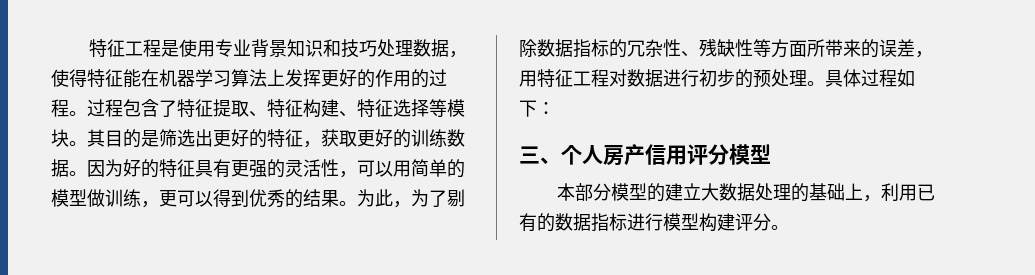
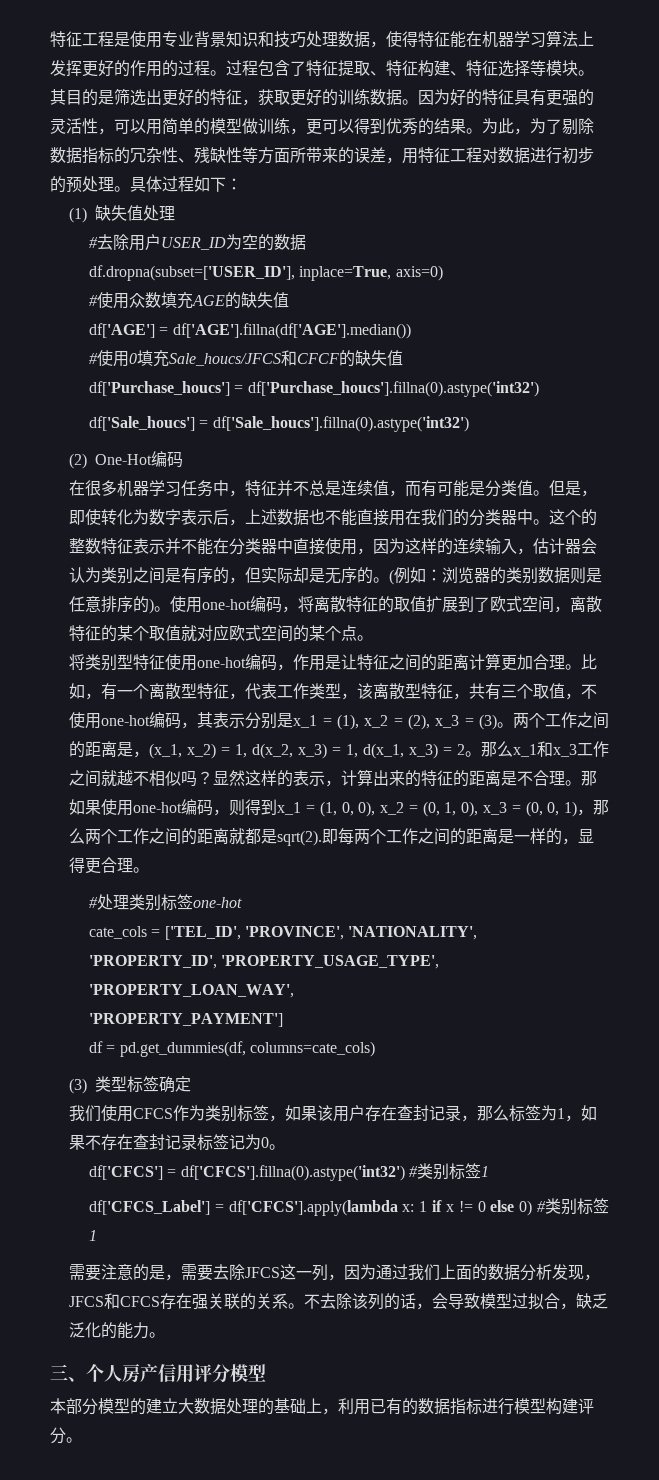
(555, 108) none -> [69,205,176,223] [88,234,306,251] [88,265,443,281] [88,292,289,309] [88,323,411,339] [88,350,403,367] [88,381,539,397] [88,416,469,432] [69,451,184,469] [69,480,598,497] [69,509,598,526] [69,538,598,555] [69,567,603,585] [69,596,603,614] [69,624,374,642] [69,653,598,671] [69,683,598,700] [69,712,609,730] [69,741,610,759] [69,769,598,787] [69,799,610,817] [69,828,595,846] [69,857,150,874] [88,894,242,911] [88,926,478,940] [88,955,440,969] [88,984,294,998] [88,1013,283,1027] [88,1041,375,1057] [69,1076,192,1094] [69,1105,598,1122] [69,1134,286,1151] [88,1163,489,1181] [88,1198,610,1216] [88,1230,97,1241] [69,1264,601,1281] [69,1293,609,1310] [69,1322,166,1339] // (1)缺失值处理 // #去除用户USER_ID为空的数据 // df.dropna(subset=['USER_ID'], inplace=True, axis=0) // #使用众数填充AGE的缺失值 // df['AGE'] = df['AGE'].fillna(df['AGE'].median()) // #使用0填充Sale_houcs/JFCS和CFCF的缺失值 // df['Purchase_houcs'] = df['Purchase_houcs'].fillna(0).astype('int32') // df['Sale_houcs'] = df['Sale_houcs'].fillna(0).astype('int32') // (2) One-Hot编码 // 在很多机器学习任务中，特征并不总是连续值，而有可能是分类值。但是，即使转化为数字表示后，上述数据也不能直接用在我们的分类器中。这个的整数特征表示并不能在分类器中直接使用，因为这样的连续输入，估计器会认为类别之间是有序的，但实际却是无序的。(例如：浏览器的类别数据则是任意排序的)。使用one-hot编码，将离散特征的取值扩展到了欧式空间，离散特征的某个取值就对应欧式空间的某个点。 // 将类别型特征使用one-hot编码，作用是让特征之间的距离计算更加合理。比如，有一个离散型特征，代表工作类型，该离散型特征，共有三个取值，不使用one-hot编码，其表示分别是x_1 = (1), x_2 = (2), x_3 = (3)。两个工作之间的距离是，(x_1, x_2) = 1, d(x_2, x_3) = 1, d(x_1, x_3) = 2。那么x_1和x_3工作之间就越不相似吗？显然这样的表示，计算出来的特征的距离是不合理。那如果使用one-hot编码，则得到x_1 = (1, 0, 0), x_2 = (0, 1, 0), x_3 = (0, 0, 1)，那么两个工作之间的距离就都是sqrt(2).即每两个工作之间的距离是一样的，显得更合理。 // #处理类别标签one-hot // cate_cols = ['TEL_ID', 'PROVINCE', 'NATIONALITY', 'PROPERTY_ID', 'PROPERTY_USAGE_TYPE', 'PROPERTY_LOAN_WAY', // 'PROPERTY_PAYMENT'] // df = pd.get_dummies(df, columns=cate_cols) // (3)类型标签确定 // 我们使用CFCS作为类别标签，如果该用户存在查封记录，那么标签为1，如果不存在查封记录标签记为0。 // df['CFCS'] = df['CFCS'].fillna(0).astype('int32') #类别标签1 // df['CFCS_Label'] = df['CFCS'].apply(lambda x: 1 if x != 0 else 0) #类别标签1 // 需要注意的是，需要去除JFCS这一列，因为通过我们上面的数据分析发现，JFCS和CFCS存在强关联的关系。不去除该列的话，会导致模型过拟合，缺乏泛化的能力。

